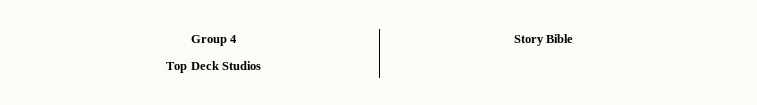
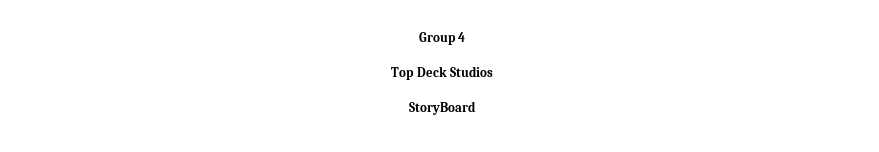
[513,34,574,46] Story Bible -> [409,101,476,115] StoryBoard

